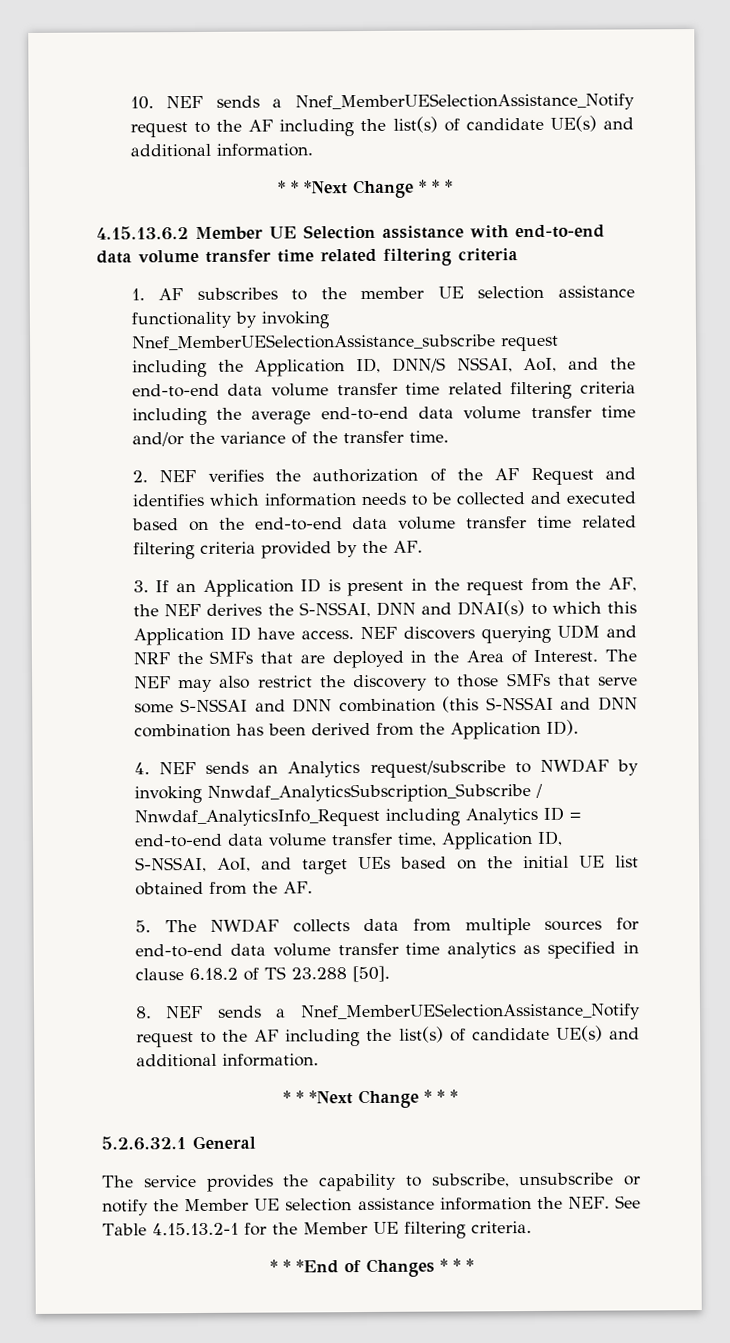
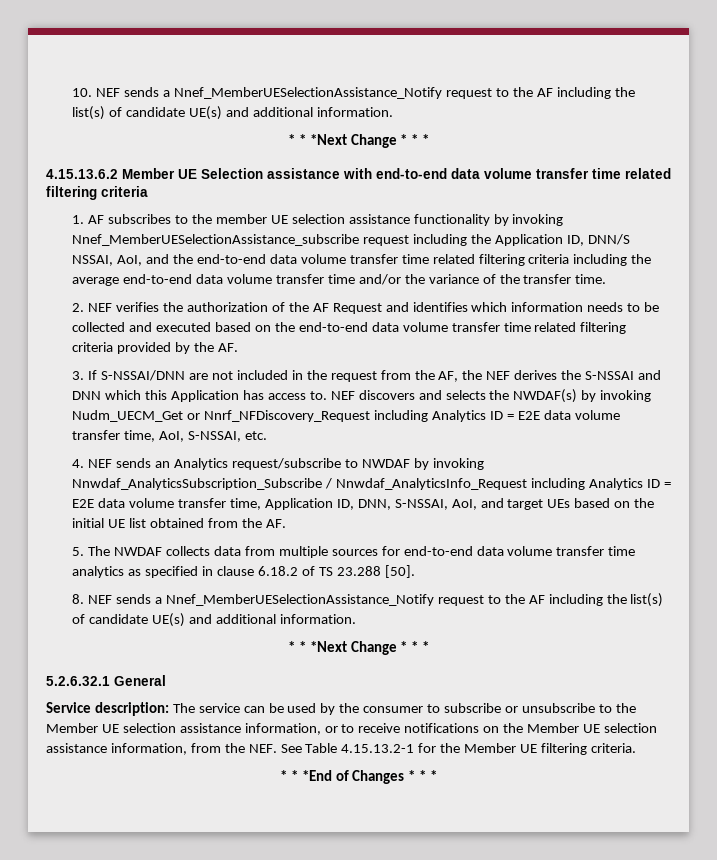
[176,578,405,597] an Application ID is present -> [101,370,288,381] S-NSSAI/DNN are not included
[298,600,637,618] [132,624,637,646] [132,649,637,669] [133,672,638,693] [133,696,638,714] [133,719,579,740] S-NSSAI, DNN and DNAI(s) to which this Application ID have access. NEF discovers querying UDM and NRF the SMFs that are deployed in the Area of Interest. The NEF may also restrict the discovery to those SMFs that serve some S-NSSAI and DNN combination (this S-NSSAI and DNN combination has been derived from the Application ID). -> [585,370,661,380] [72,389,652,403] [72,410,620,422] [72,430,268,442] S-NSSAI and DNN which this Application has access to. NEF discovers and selects the NWDAF(s) by invoking Nudm_UECM_Get or Nnrf_NFDiscovery_Request including Analytics ID = E2E data volume transfer time, AoI, S-NSSAI, etc.
[133,833,223,848] end-to-end -> [72,499,95,508] E2E
(563, 838) none -> [357,499,391,510] DNN,
[101,1172,641,1192] [102,1197,532,1216] The service provides the capability to subscribe, unsubscribe or notify the Member UE selection assistance information -> [46,702,636,716] [46,723,657,735] [46,743,221,755] Service description: The service can be used by the consumer to subscribe or unsubscribe to the Member UE selection assistance information, or to receive notifications on the Member UE selection assistance information, from

